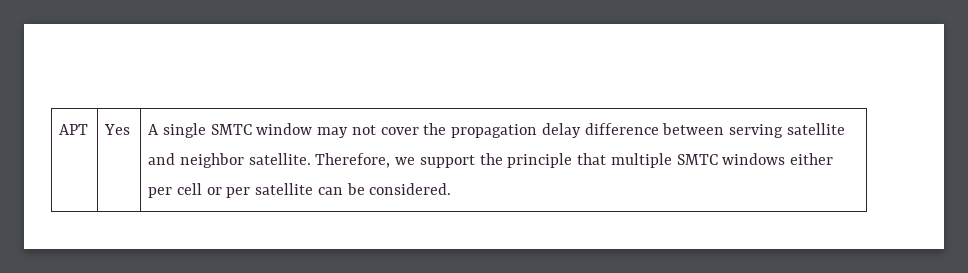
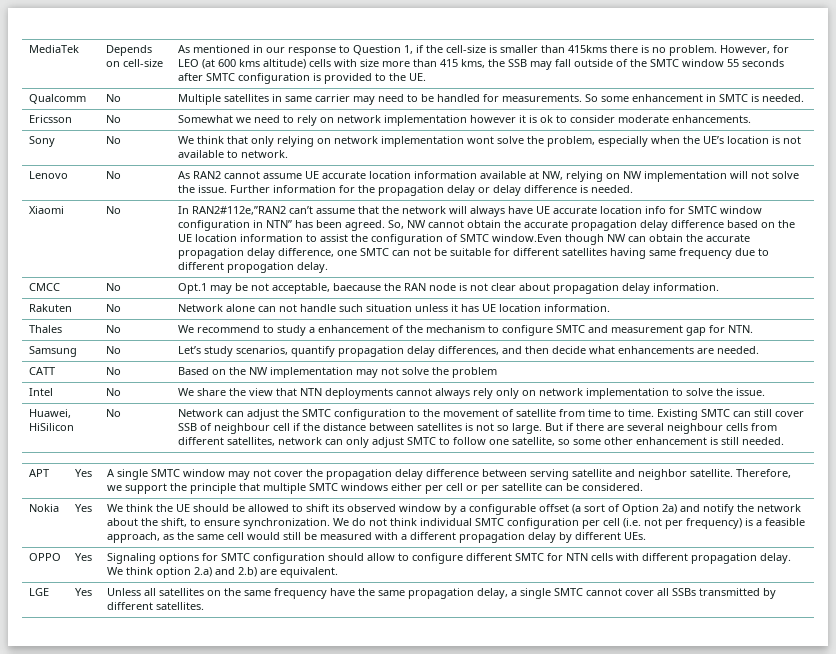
(59, 129) none -> [28,45,79,53] [105,45,152,56] [105,59,163,67] [177,45,789,56] [177,59,784,70] [177,73,426,84] [28,94,86,104] [105,94,121,102] [177,94,804,105] [28,115,72,123] [105,115,121,123] [177,115,751,126] [28,136,55,147] [105,136,121,144] [177,136,801,147] [177,150,288,158] [28,171,68,179] [105,171,121,179] [177,171,799,182] [177,185,633,196] [28,206,64,214] [105,206,121,214] [177,206,762,217] [177,220,795,231] [177,234,750,245] [177,248,769,259] [177,262,328,273] [28,283,60,291] [105,283,121,291] [177,283,719,294] [28,304,72,312] [105,304,121,312] [177,304,610,312] [28,325,62,333] [105,325,121,333] [177,325,753,336] [28,346,77,357] [105,346,121,354] [177,346,759,357] [28,367,55,375] [105,367,121,375] [177,367,497,378] [28,388,53,396] [105,388,121,396] [177,388,765,399] [28,409,71,418] [28,423,74,431] [105,409,121,417] [177,409,804,420] [177,423,777,434] [177,437,784,448] MediaTek | Depends on cell-size | As mentioned in our response to Question 1, if the cell-size is smaller than 415kms there is no problem. However, for LEO (at 600 kms altitude) cells with size more than 415 kms, the SSB may fall outside of the SMTC window 55 seconds after SMTC configuration is provided to the UE. // Qualcomm | No | Multiple satellites in same carrier may need to be handled for measurements. So some enhancement in SMTC is needed. // Ericsson | No | Somewhat we need to rely on network implementation however it is ok to consider moderate enhancements. // Sony | No | We think that only relying on network implementation wont solve the problem, especially when the UE’s location is not available to network. // Lenovo | No | As RAN2 cannot assume UE accurate location information available at NW, relying on NW implementation will not solve the issue. Further information for the propagation delay or delay difference is needed. // Xiaomi | No | In RAN2#112e,”RAN2 can’t assume that the network will always have UE accurate location info for SMTC window configuration in NTN” has been agreed. So, NW cannot obtain the accurate propagation delay difference based on the UE location information to assist the configuration of SMTC window.Even though NW can obtain the accurate propagation delay difference, one SMTC can not be suitable for different satellites having same frequency due to different propogation delay. // CMCC | No | Opt.1 may be not acceptable, baecause the RAN node is not clear about propagation delay information. // Rakuten | No | Network alone can not handle such situation unless it has UE location information. // Thales | No | We recommend to study a enhancement of the mechanism to configure SMTC and measurement gap for NTN. // Samsung | No | Let’s study scenarios, quantify propagation delay differences, and then decide what enhancements are needed. // CATT | No | Based on the NW implementation may not solve the problem // Intel | No | We share the view that NTN deployments cannot always rely only on network implementation to solve the issue. // Huawei, HiSilicon | No | Network can adjust the SMTC configuration to the movement of satellite from time to time. Existing SMTC can still cover SSB of neighbour cell if the distance between satellites is not so large. But if there are several neighbour cells from different satellites, network can only adjust SMTC to follow one satellite, so some other enhancement is still needed. //
(452, 189) none -> [28,504,59,512] [74,504,92,512] [106,504,801,515] [106,518,805,529] [106,532,646,543] [28,553,61,561] [74,553,92,561] [106,553,791,564] [106,567,338,578] [28,588,49,596] [74,588,92,596] [106,588,776,599] [106,602,204,610] // Nokia | Yes | We think the UE should be allowed to shift its observed window by a configurable offset (a sort of Option 2a) and notify the network about the shift, to ensure synchronization. We do not think individual SMTC configuration per cell (i.e. not per frequency) is a feasible approach, as the same cell would still be measured with a different propagation delay by different UEs. // OPPO | Yes | Signaling options for SMTC configuration should allow to configure different SMTC for NTN cells with different propagation delay. We think option 2.a) and 2.b) are equivalent. // LGE | Yes | Unless all satellites on the same frequency have the same propagation delay, a single SMTC cannot cover all SSBs transmitted by different satellites.

